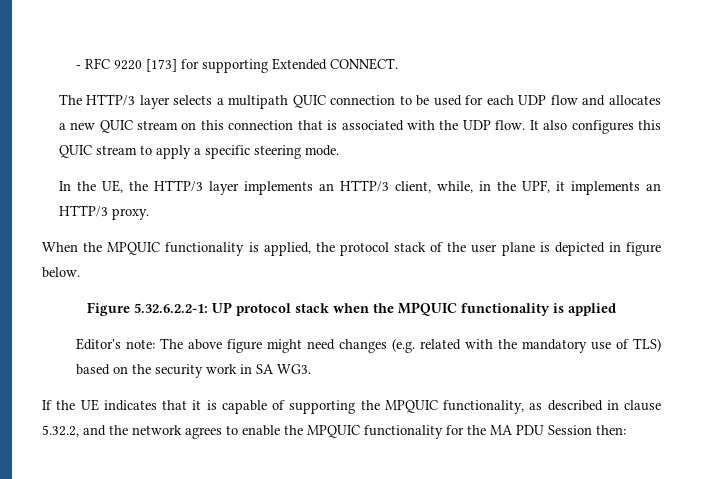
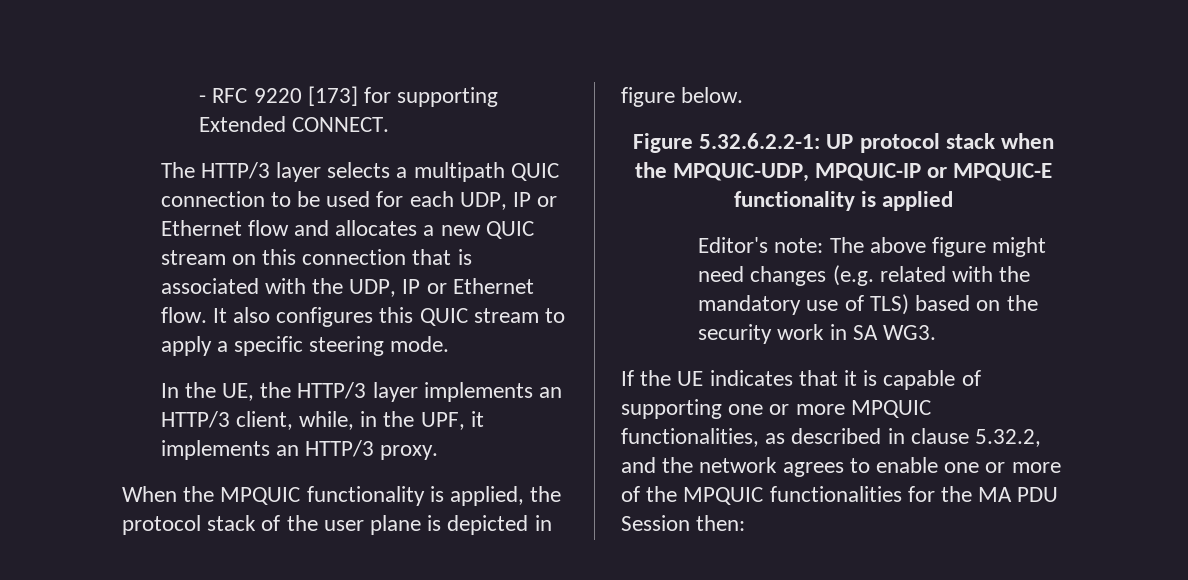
[518,95,547,105] UDP -> [459,192,558,210] [160,220,242,236] UDP, IP or Ethernet
[462,120,491,130] UDP -> [349,278,534,297] UDP, IP or Ethernet
[398,302,457,316] MPQUIC -> [672,163,1053,182] MPQUIC-UDP, MPQUIC-IP or MPQUIC-E
[360,400,524,414] the MPQUIC functionality, -> [728,400,931,418] [621,428,759,447] one or more MPQUIC functionalities,
[284,425,443,439] the MPQUIC functionality -> [944,462,1061,473] [621,486,902,505] one or more of the MPQUIC functionalities

